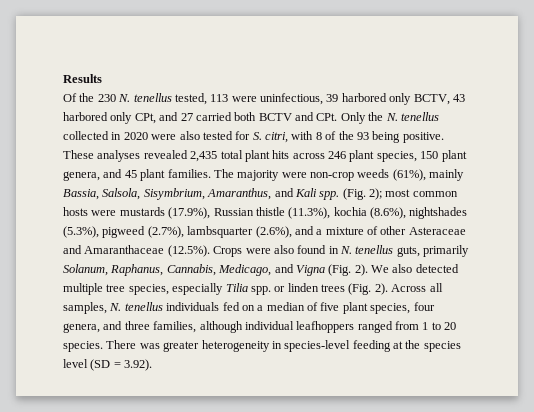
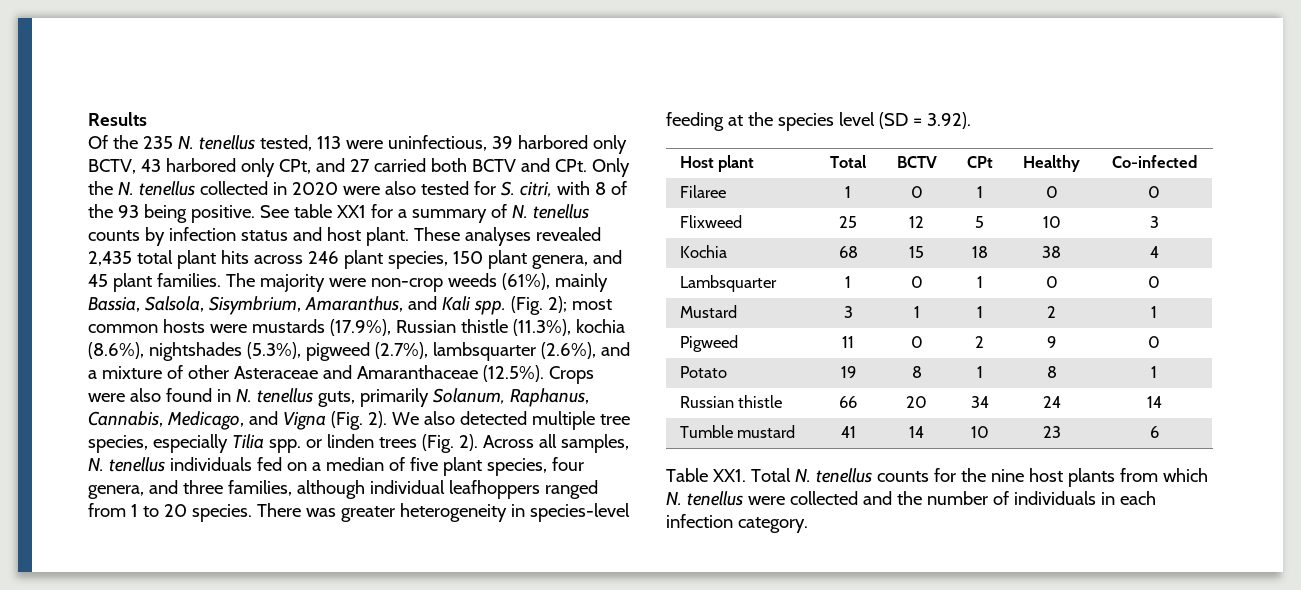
[97,94,116,102] 230 -> [142,136,173,149] 235
(444, 137) none -> [259,204,589,223] [88,227,409,246] See table XX1 for a summary of N. tenellus counts by infection status and host plant.
(153, 365) none -> [679,155,755,172] [830,155,867,168] [896,156,937,168] [966,156,993,168] [1023,155,1080,172] [1111,155,1197,168] [679,185,726,198] [845,186,851,198] [910,186,923,198] [976,186,983,198] [1045,186,1058,198] [1148,186,1160,198] [679,215,742,228] [839,216,857,228] [909,216,924,228] [975,216,984,228] [1042,216,1061,228] [1149,216,1159,228] [679,245,727,258] [838,246,858,258] [909,246,924,258] [971,246,988,258] [1042,246,1061,258] [1149,246,1159,258] [679,275,777,292] [845,276,851,288] [910,276,923,288] [976,276,983,288] [1045,276,1058,288] [1148,276,1160,288] [679,305,737,318] [843,306,853,318] [913,306,920,318] [976,306,983,318] [1047,306,1056,318] [1151,306,1157,318] [679,335,738,352] [842,336,854,348] [910,336,923,348] [975,336,984,348] [1047,336,1056,348] [1148,336,1160,348] [679,366,727,378] [840,366,856,378] [911,366,922,378] [976,366,983,378] [1046,366,1057,378] [1151,366,1157,378] [679,395,783,408] [839,396,857,408] [906,396,927,408] [970,396,989,408] [1042,396,1061,408] [1146,396,1162,408] [679,425,796,438] [840,426,856,438] [909,426,924,438] [970,426,989,438] [1042,426,1061,438] [1149,426,1159,438] [666,468,1208,487] [666,491,1156,506] [666,514,808,533] // Host plant | Total | BCTV | CPt | Healthy | Co-infected // Filaree | 1 | 0 | 1 | 0 | 0 // Flixweed | 25 | 12 | 5 | 10 | 3 // Kochia | 68 | 15 | 18 | 38 | 4 // Lambsquarter | 1 | 0 | 1 | 0 | 0 // Mustard | 3 | 1 | 1 | 2 | 1 // Pigweed | 11 | 0 | 2 | 9 | 0 // Potato | 19 | 8 | 1 | 8 | 1 // Russian thistle | 66 | 20 | 34 | 24 | 14 // Tumble mustard | 41 | 14 | 10 | 23 | 6 // Table XX1. Total N. tenellus counts for the nine host plants from which N. tenellus were collected and the number of individuals in each infection category.

